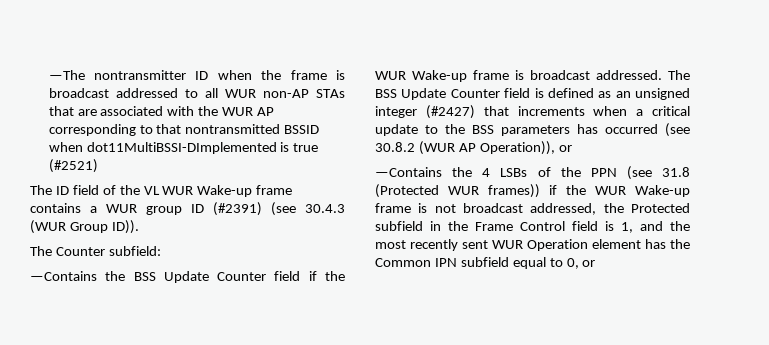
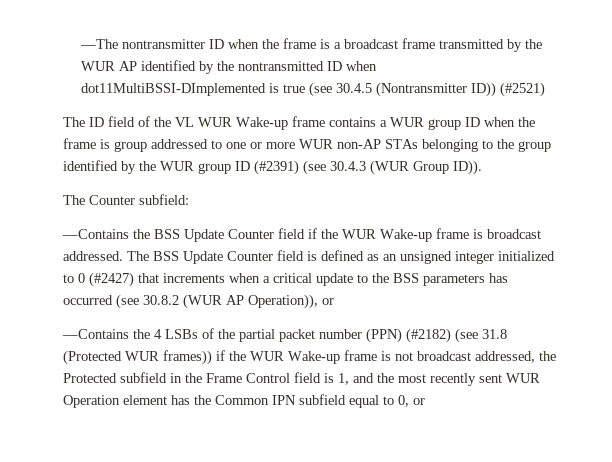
[48,88,345,98] [48,106,275,116] [48,124,320,136] [48,142,319,154] broadcast addressed to all WUR non-AP STAs that are associated with the WUR AP corresponding to that nontransmitted BSSID when dot11MultiBSSI-DImplemented is true -> [333,38,542,52] [80,60,377,74] [80,82,496,97] a broadcast frame transmitted by the WUR AP identified by the nontransmitted ID when dot11MultiBSSI-DImplemented is true (see 30.4.5 (Nontransmitter ID))
(204, 208) none -> [484,117,535,127] [63,138,551,152] [63,160,250,174] when the frame is group addressed to one or more WUR non-AP STAs belonging to the group identified by the WUR group ID
(417, 112) none -> [498,251,555,261] [63,273,85,283] initialized to 0
[590,168,617,177] PPN -> [239,328,451,343] partial packet number (PPN) (#2182)

